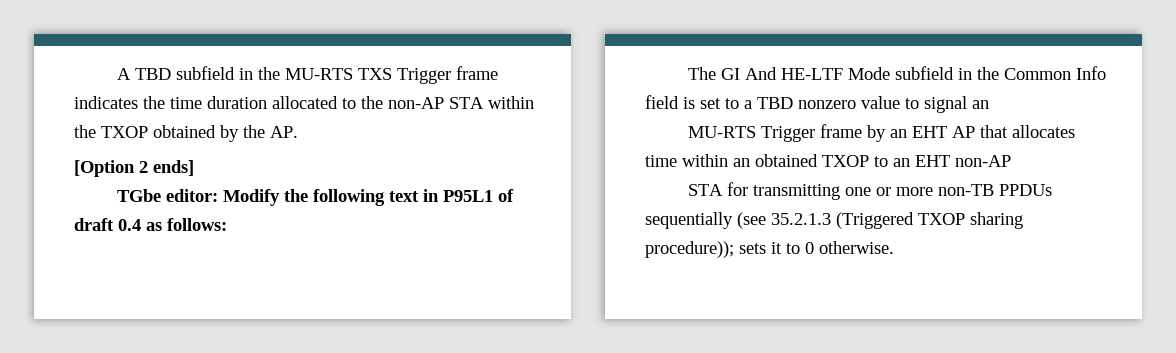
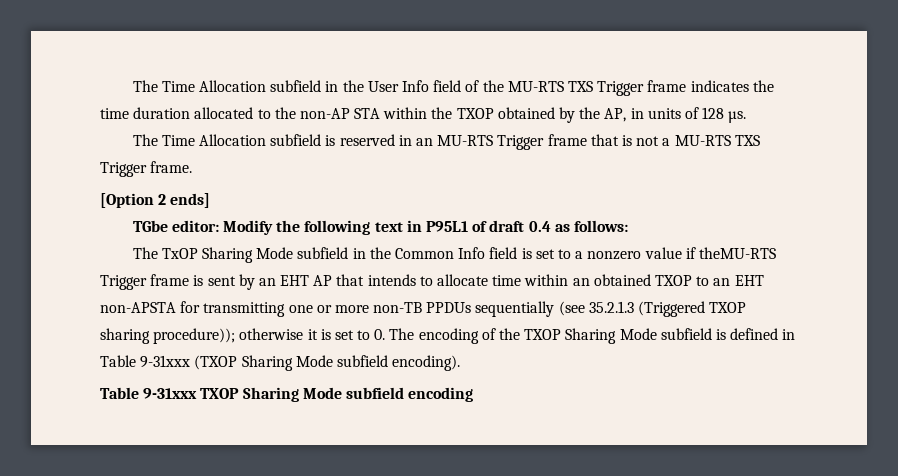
[117,66,254,80] A TBD subfield in -> [132,80,480,92] The Time Allocation subfield in the User Info field of
[270,126,298,138] AP. -> [604,107,747,123] [132,134,760,150] [100,161,193,177] AP, in units of 128 µs. // The Time Allocation subfield is reserved in an MU-RTS Trigger frame that is not a MU-RTS TXS Trigger frame.
[721,67,844,80] GI And HE-LTF -> [161,247,254,263] TxOP Sharing
[757,97,793,109] TBD -> (584, 255) none
[905,96,989,113] [688,124,863,142] to signal an // MU-RTS Trigger frame -> [685,247,776,259] [100,274,236,290] if theMU-RTS Trigger frame is sent
[1012,125,1076,138] allocates -> [367,274,489,286] intends to allocate
[955,155,1011,167] [688,184,724,196] non-AP // STA -> [100,302,176,313] non-APSTA
[739,241,894,254] sets it to 0 otherwise. -> [239,328,796,344] [100,355,461,371] [100,387,474,402] otherwise it is set to 0. The encoding of the TXOP Sharing Mode subfield is defined in Table 9-31xxx (TXOP Sharing Mode subfield encoding). // Table 9-31xxx TXOP Sharing Mode subfield encoding

